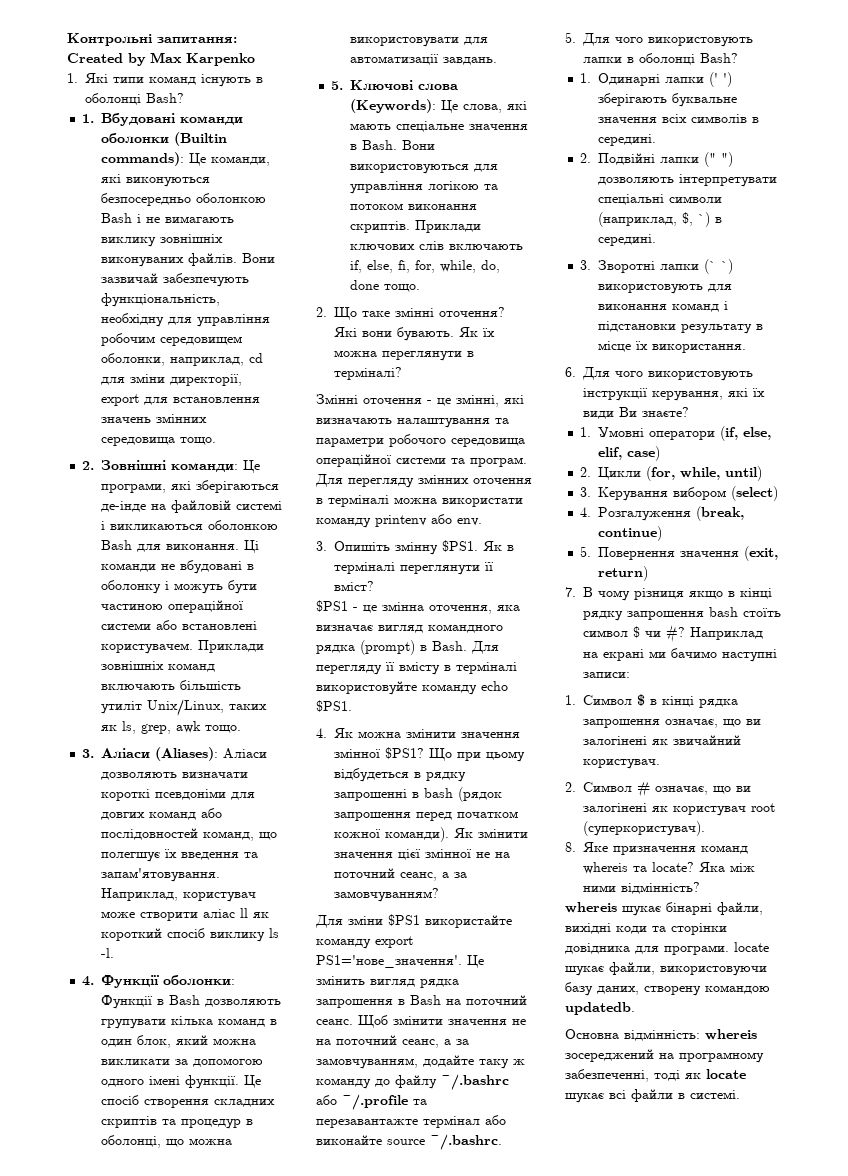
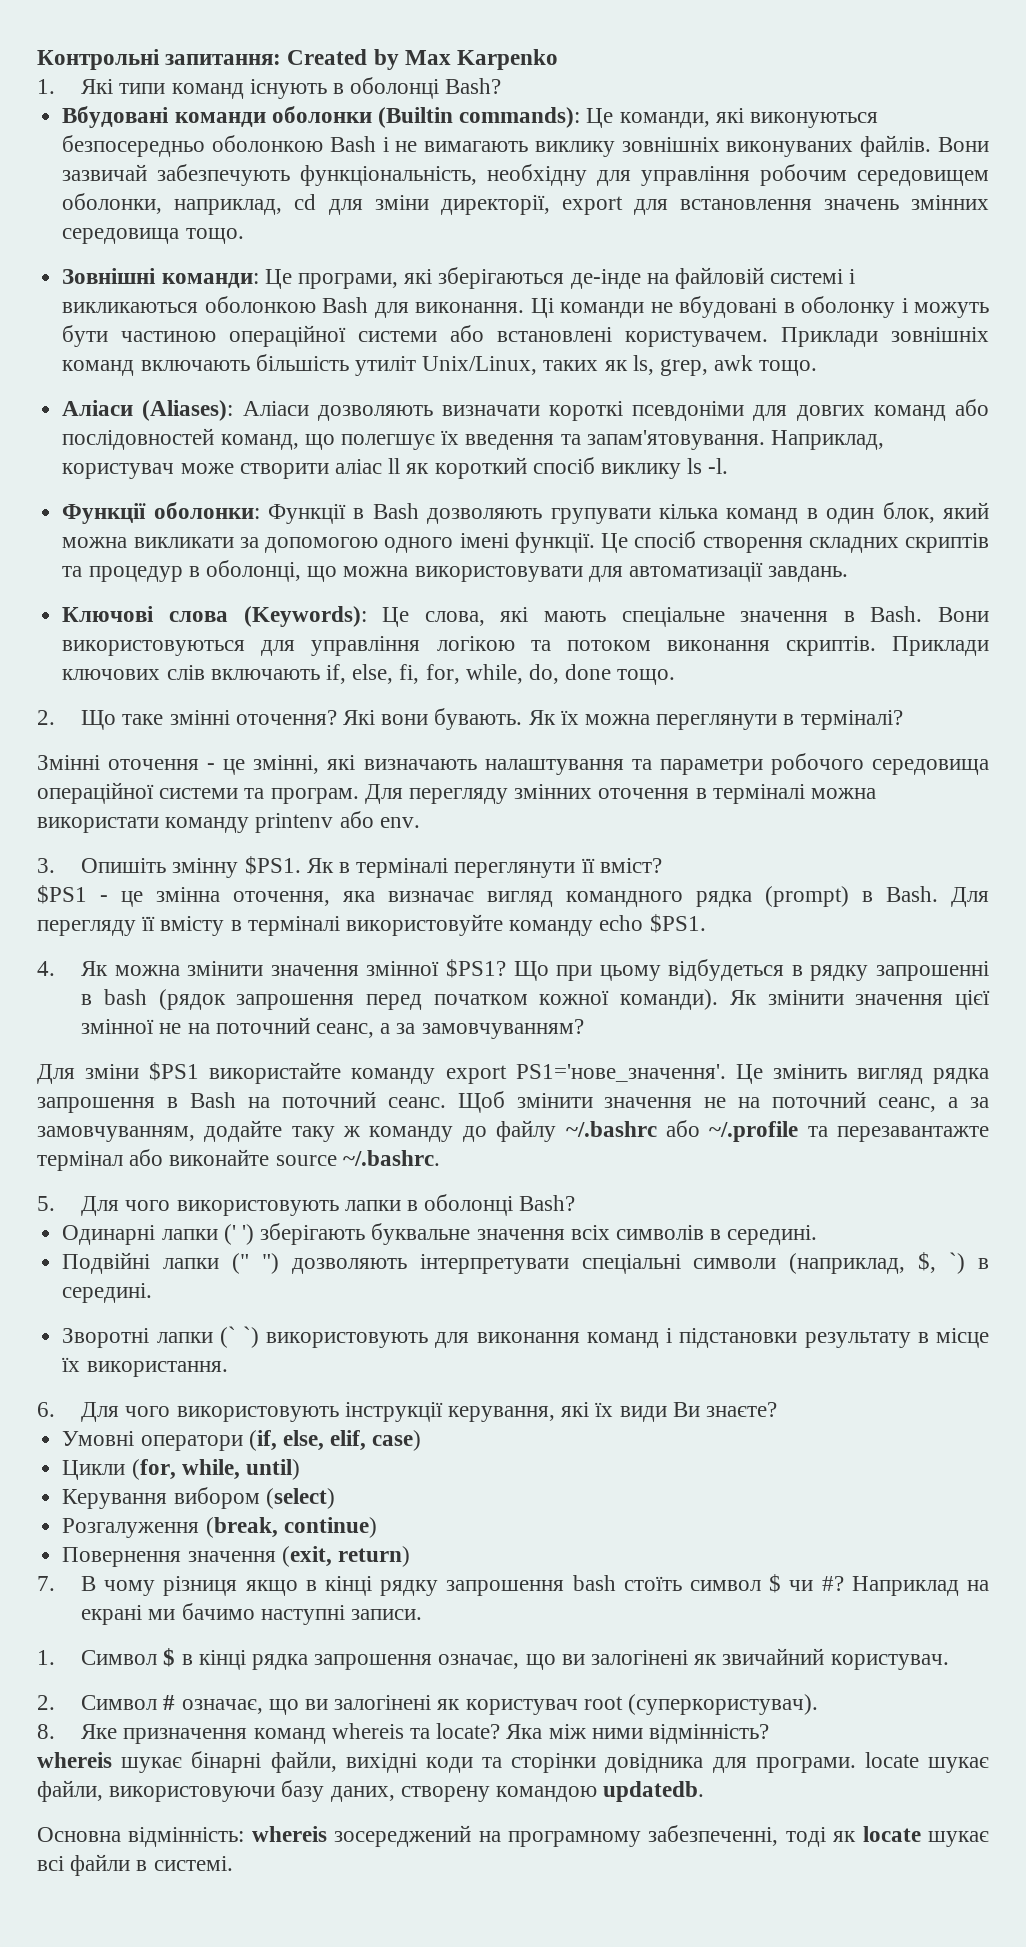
[82,114,95,123] 1. -> (502, 86) none
[82,461,95,470] 2. -> (244, 236) none
[82,749,95,758] 3. -> (818, 368) none
[82,976,95,986] 4. -> (729, 466) none
[331,81,344,90] 5. -> (849, 574) none
[580,73,592,83] 1. -> (576, 1203) none
[580,153,592,163] 2. -> (818, 1235) none
[580,260,592,270] 3. -> (153, 1293) none
[580,427,592,437] 1. -> (777, 1409) none
[580,467,592,477] 2. -> (422, 1440) none
[580,487,592,497] 3. -> (300, 1469) none
[580,507,592,517] 4. -> (335, 1498) none
[580,546,592,557] 5. -> (377, 1527) none
[583,672,630,678] записи: -> [350,1609,422,1620] записи.

